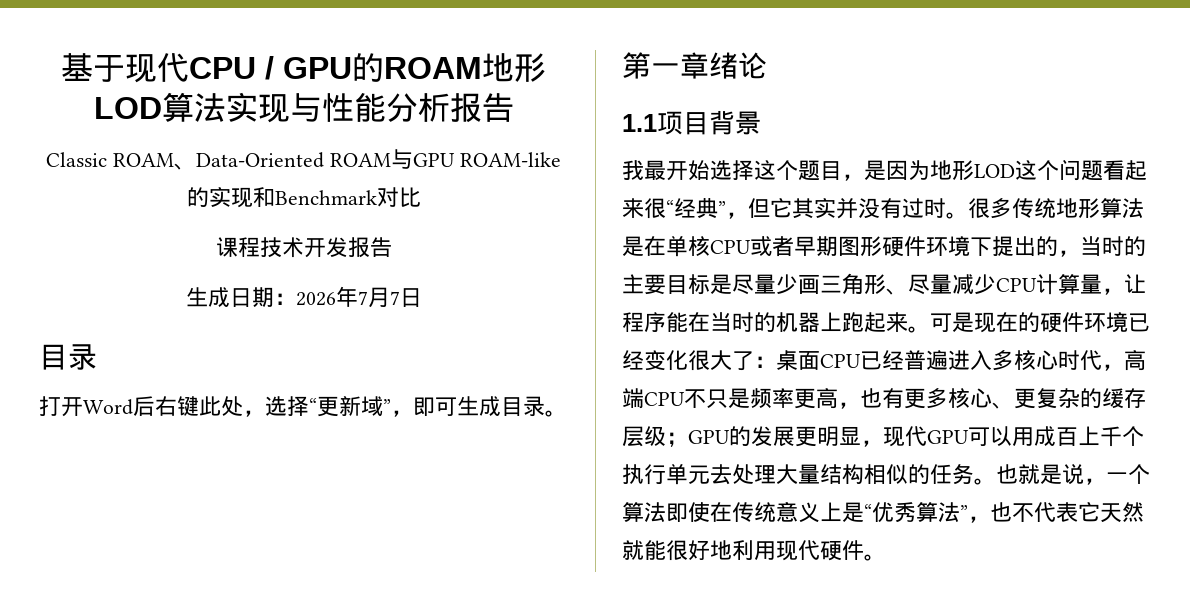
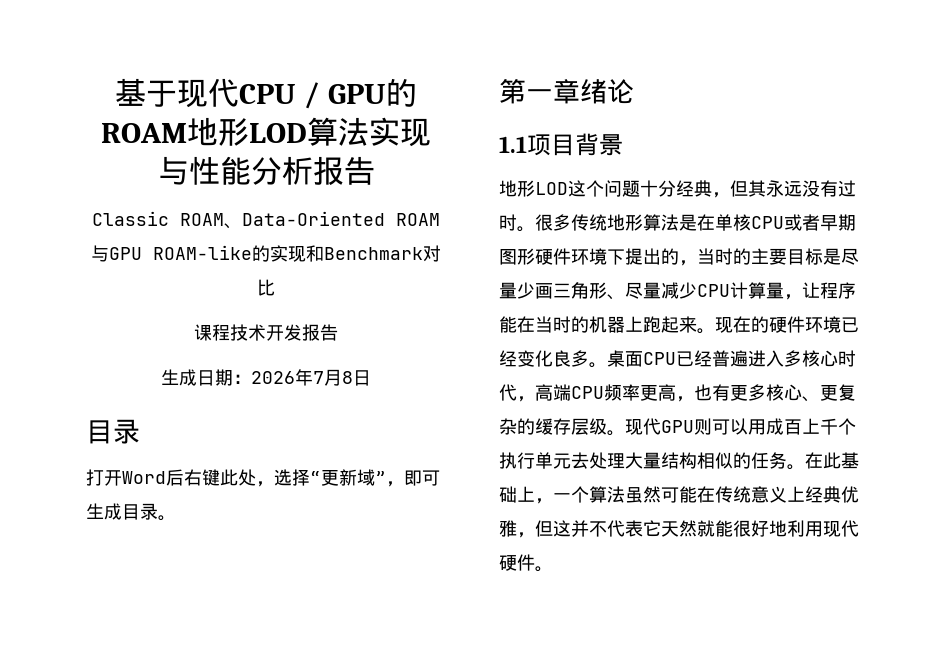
[389,291,400,305] 7 -> [342,371,353,384] 8
[622,159,1147,181] [622,198,858,219] 我最开始选择这个题目，是因为地形LOD这个问题看起来很“经典”，但它其实并 -> [499,180,802,198] 地形LOD这个问题十分经典，但其永远
[930,312,974,332] 可是 -> (715, 331) none
[688,350,776,371] 很大了： -> [553,350,607,368] 良多。
[684,388,750,408] 不只是 -> (604, 392) none
[666,426,883,447] ；GPU的发展更明显， -> [607,430,625,436] 。
(969, 437) none -> [694,418,712,435] 则
[996,464,1084,485] 也就是说 -> [805,452,859,469] [499,486,535,503] 在此基础上
[666,502,710,522] 即使 -> [625,486,697,503] 虽然可能
[842,502,1012,523] 是“优秀算法”，也 -> [805,486,859,503] [499,520,589,538] 经典优雅，但这并

